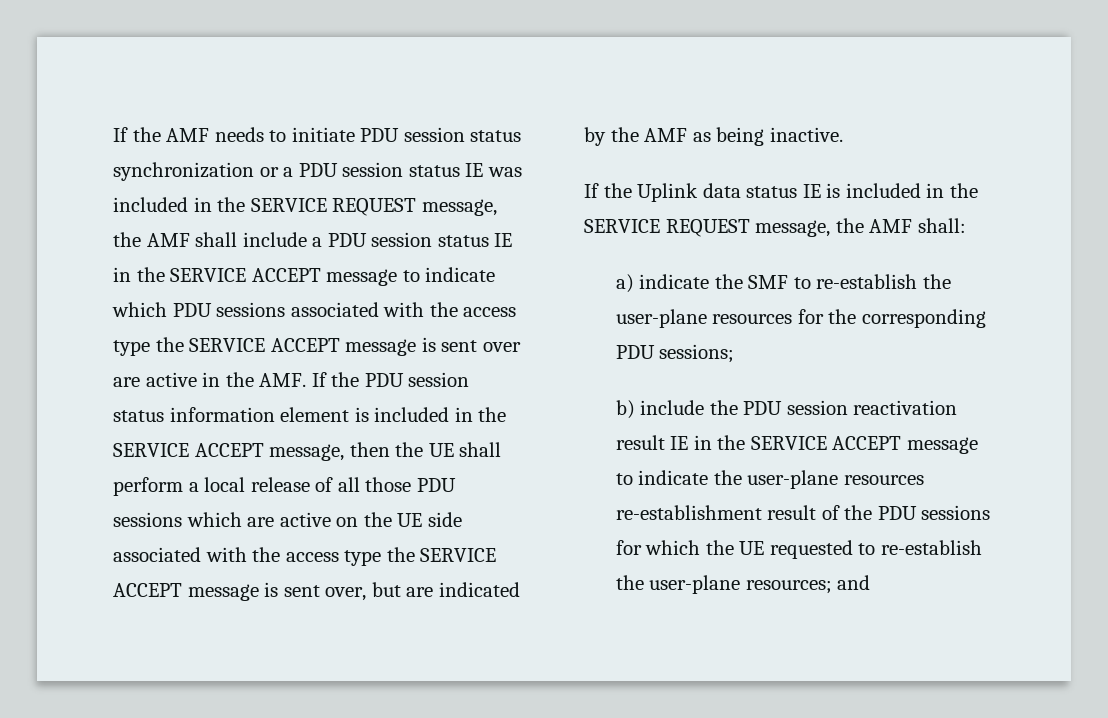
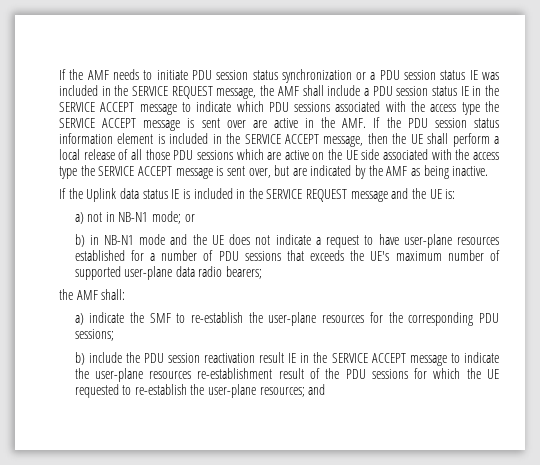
[755,220,831,237] message, -> [350,188,456,202] [74,211,195,224] [74,234,500,248] [74,250,500,261] [74,266,263,280] message and the UE is: // a) not in NB-N1 mode; or // b) in NB-N1 mode and the UE does not indicate a request to have user-plane resources established for a number of PDU sessions that exceeds the UE's maximum number of supported user-plane data radio bearers; //

